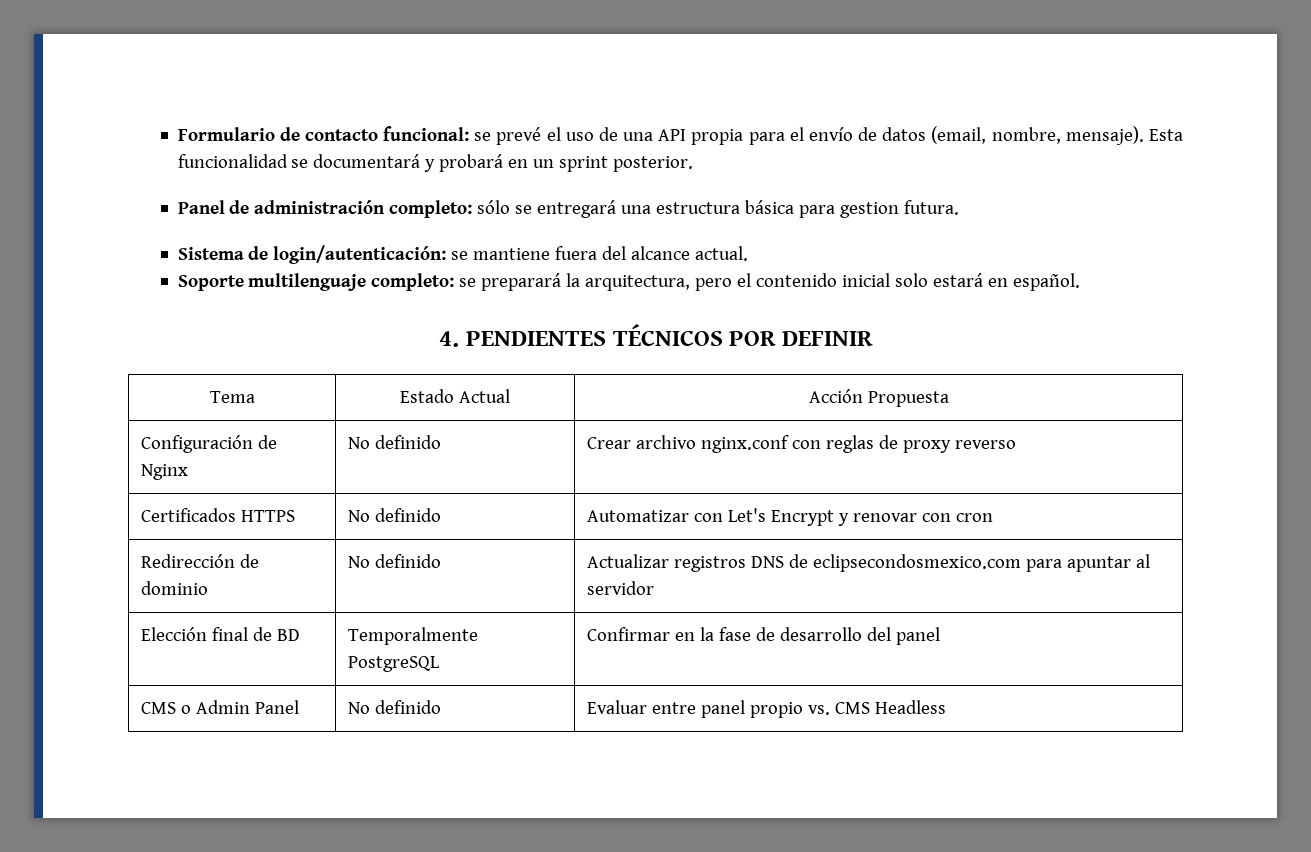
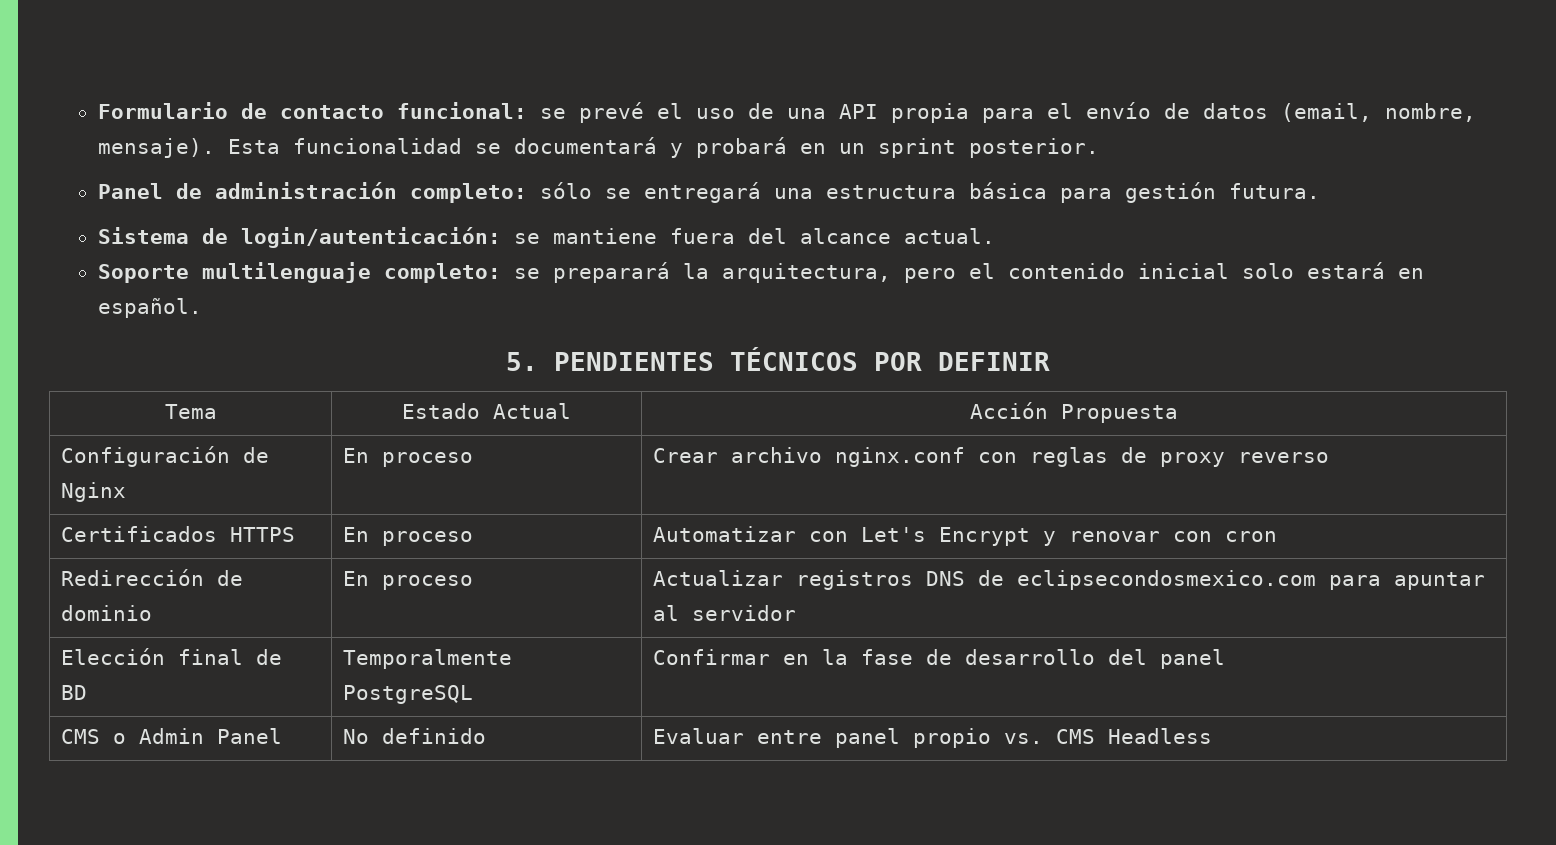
[840,202,900,218] gestion -> [1124,182,1216,203] gestión
[439,331,459,347] 4. -> [506,352,538,371] 5.
[347,435,441,449] No definido -> [343,448,474,467] En proceso
[347,508,441,522] No definido -> [343,527,474,546] En proceso
[347,554,441,568] No definido -> [343,571,474,590] En proceso

